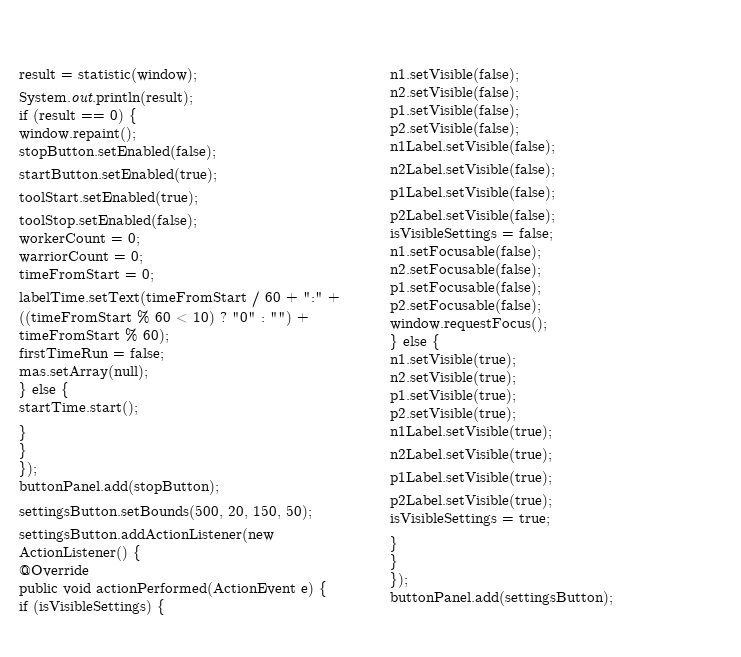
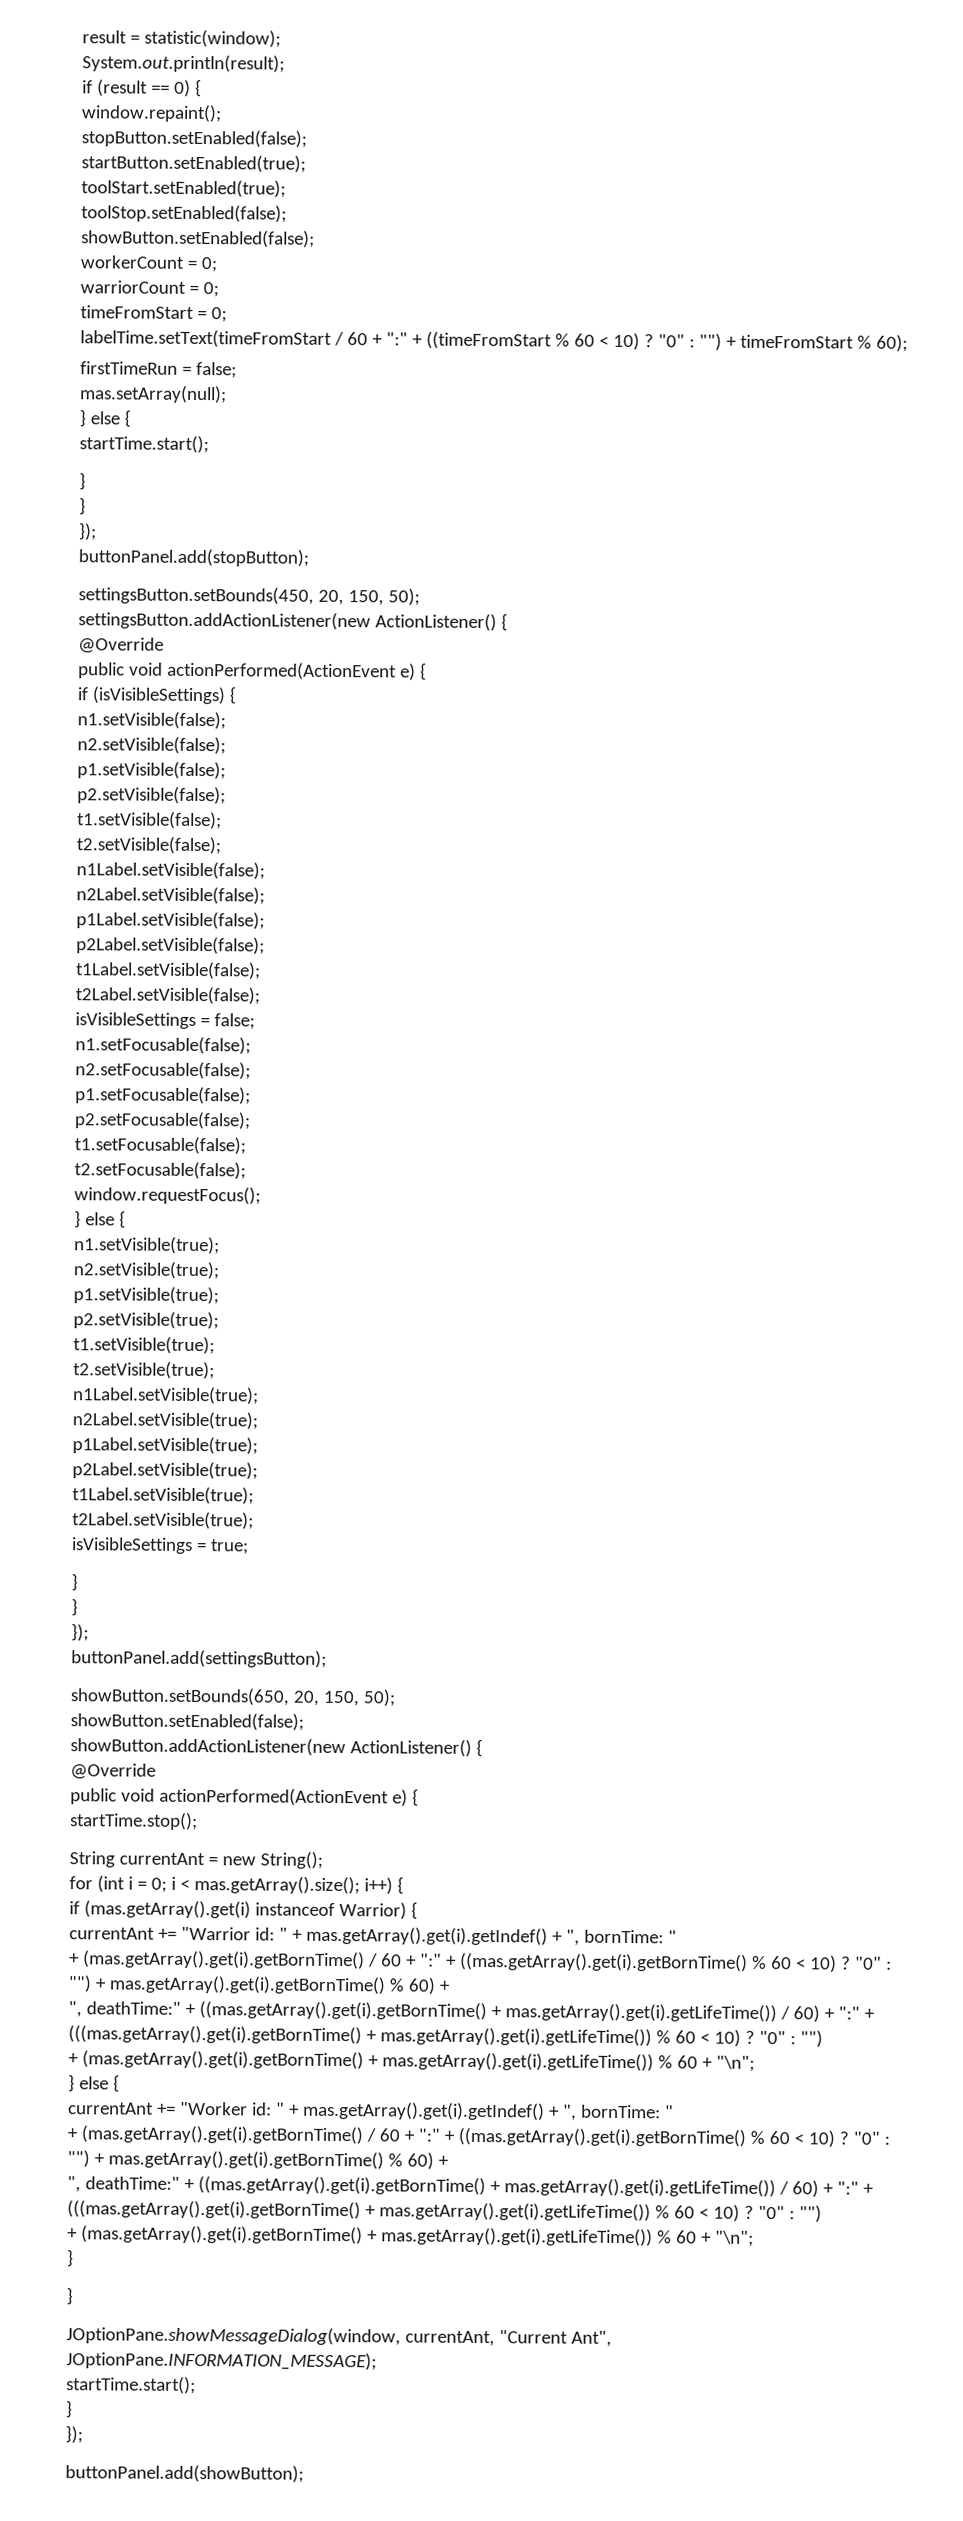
(197, 221) none -> [81,229,315,248] // showButton.setEnabled(false);
[19,505,223,520] settingsButton.setBounds(500, -> [78,586,314,605] settingsButton.setBounds(450,
(519, 129) none -> [77,811,222,830] [76,836,221,855] // t1.setVisible(false); // t2.setVisible(false);
(555, 216) none -> [75,961,261,980] [75,986,260,1005] // t1Label.setVisible(false); // t2Label.setVisible(false);
(541, 306) none -> [74,1136,246,1155] [74,1161,246,1180] // t1.setFocusable(false); // t2.setFocusable(false);
(516, 414) none -> [73,1336,215,1355] [73,1361,215,1380] // t1.setVisible(true); // t2.setVisible(true);
(552, 501) none -> [72,1486,254,1505] [72,1511,254,1530] // t1Label.setVisible(true); // t2Label.setVisible(true);
(613, 598) none -> [70,1687,396,1707] [70,1712,304,1731] [70,1737,483,1758] [70,1763,156,1780] [70,1787,419,1807] [70,1812,198,1831] [69,1851,323,1869] [69,1875,404,1895] [69,1900,418,1920] [69,1926,677,1946] [69,1950,892,1973] [68,1975,450,1995] [68,2001,875,2023] [68,2025,823,2048] [68,2050,755,2072] [68,2074,120,2093] [68,2101,674,2121] [67,2125,890,2148] [67,2150,449,2170] [67,2176,874,2198] [67,2200,822,2223] [67,2225,754,2247] [66,2249,74,2268] [66,2287,73,2306] [66,2326,612,2347] [66,2351,377,2371] [66,2376,196,2395] [65,2400,73,2419] [65,2425,83,2444] [65,2464,304,2483] // showButton.setBounds(650, 20, 150, 50); // showButton.setEnabled(false); // showButton.addActionListener(new ActionListener() { // @Override // public void actionPerformed(ActionEvent e) { // startTime.stop(); // String currentAnt = new String(); // for (int i = 0; i < mas.getArray().size(); i++) { // if (mas.getArray().get(i) instanceof Warrior) { // currentAnt += "Warrior id: " + mas.getArray().get(i).getIndef() + ", bornTime: " // + (mas.getArray().get(i).getBornTime() / 60 + ":" + ((mas.getArray().get(i).getBornTime() % 60 < 10) ? "0" : "") + mas.getArray().get(i).getBornTime() % 60) + // ", deathTime:" + ((mas.getArray().get(i).getBornTime() + mas.getArray().get(i).getLifeTime()) / 60) + ":" + (((mas.getArray().get(i).getBornTime() + mas.getArray().get(i).getLifeTime()) % 60 < 10) ? "0" : "") // + (mas.getArray().get(i).getBornTime() + mas.getArray().get(i).getLifeTime()) % 60 + "\n"; // } else { // currentAnt += "Worker id: " + mas.getArray().get(i).getIndef() + ", bornTime: " // + (mas.getArray().get(i).getBornTime() / 60 + ":" + ((mas.getArray().get(i).getBornTime() % 60 < 10) ? "0" : "") + mas.getArray().get(i).getBornTime() % 60) + // ", deathTime:" + ((mas.getArray().get(i).getBornTime() + mas.getArray().get(i).getLifeTime()) / 60) + ":" + (((mas.getArray().get(i).getBornTime() + mas.getArray().get(i).getLifeTime()) % 60 < 10) ? "0" : "") // + (mas.getArray().get(i).getBornTime() + mas.getArray().get(i).getLifeTime()) % 60 + "\n"; // } // } // JOptionPane.showMessageDialog(window, currentAnt, "Current Ant", JOptionPane.INFORMATION_MESSAGE); // startTime.start(); // } // }); // buttonPanel.add(showButton);

